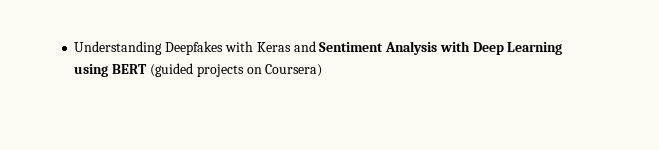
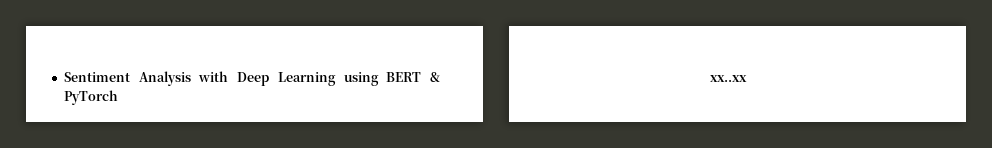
[74,41,316,55] Understanding Deepfakes with Keras and -> (63, 77) none
[149,63,323,77] (guided projects on Coursera) -> [430,72,440,82] [63,90,118,105] [710,75,747,82] & PyTorch // xx..xx

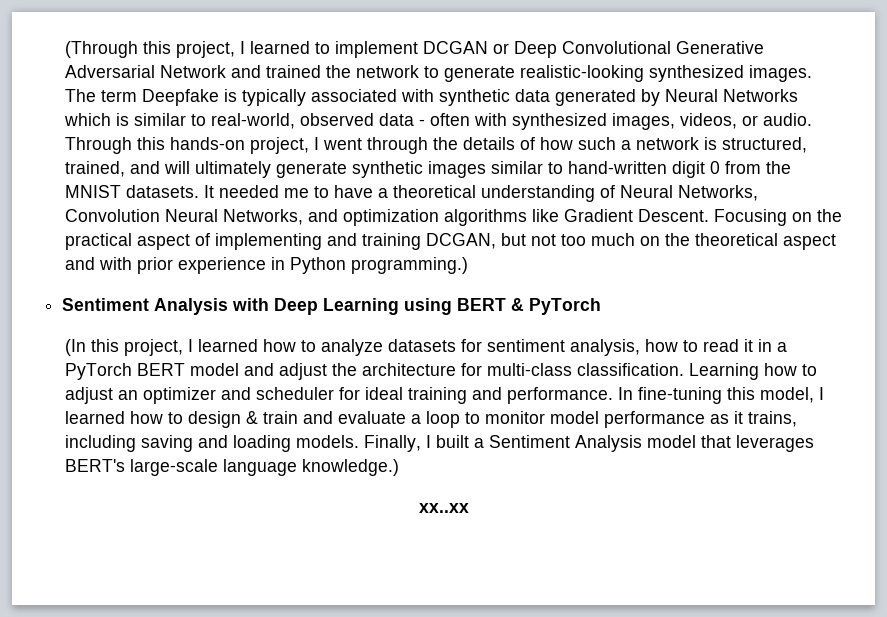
(63, 77) none -> [65,41,765,58] [65,65,813,82] [65,89,799,106] [64,113,813,130] [65,137,808,154] [65,161,792,178] [65,185,759,202] [65,209,843,226] [65,233,837,250] [65,257,469,274] (Through this project, I learned to implement DCGAN or Deep Convolutional Generative Adversarial Network and trained the network to generate realistic-looking synthesized images. The term Deepfake is typically associated with synthetic data generated by Neural Networks which is similar to real-world, observed data - often with synthesized images, videos, or audio. Through this hands-on project, I went through the details of how such a network is structured, trained, and will ultimately generate synthetic images similar to hand-written digit 0 from the MNIST datasets. It needed me to have a theoretical understanding of Neural Networks, Convolution Neural Networks, and optimization algorithms like Gradient Descent. Focusing on the practical aspect of implementing and training DCGAN, but not too much on the theoretical aspect and with prior experience in Python programming.) //
(118, 97) none -> [65,339,788,356] [65,363,818,380] [65,387,825,404] [65,411,798,428] [65,435,815,452] [65,459,400,476] // (In this project, I learned how to analyze datasets for sentiment analysis, how to read it in a PyTorch BERT model and adjust the architecture for multi-class classification. Learning how to adjust an optimizer and scheduler for ideal training and performance. In fine-tuning this model, I learned how to design & train and evaluate a loop to monitor model performance as it trains, including saving and loading models. Finally, I built a Sentiment Analysis model that leverages BERT's large-scale language knowledge.)

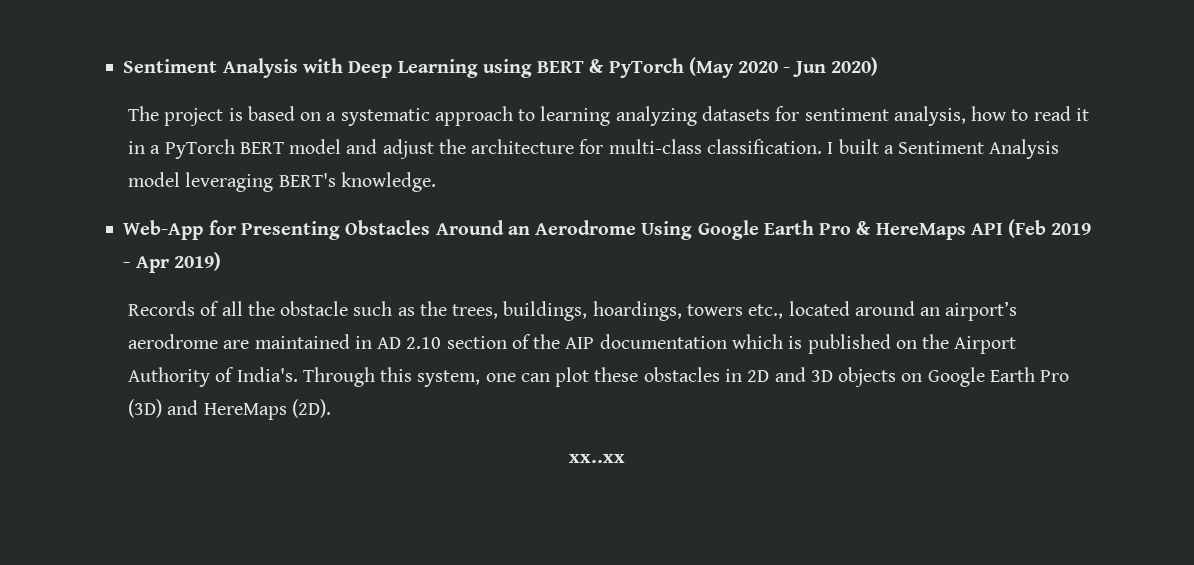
[65,41,765,58] [65,65,813,82] [65,89,799,106] [64,113,813,130] [65,137,808,154] [65,161,792,178] [65,185,759,202] [65,209,843,226] [65,233,837,250] [65,257,469,274] (Through this project, I learned to implement DCGAN or Deep Convolutional Generative Adversarial Network and trained the network to generate realistic-looking synthesized images. The term Deepfake is typically associated with synthetic data generated by Neural Networks which is similar to real-world, observed data - often with synthesized images, videos, or audio. Through this hands-on project, I went through the details of how such a network is structured, trained, and will ultimately generate synthetic images similar to hand-written digit 0 from the MNIST datasets. It needed me to have a theoretical understanding of Neural Networks, Convolution Neural Networks, and optimization algorithms like Gradient Descent. Focusing on the practical aspect of implementing and training DCGAN, but not too much on the theoretical aspect and with prior experience in Python programming.) // -> (123, 66) none
[65,339,384,356] // (In this project, I learned how to analyze -> [688,57,878,78] [128,106,697,126] (May 2020 - Jun 2020) // The project is based on a systematic approach to learning analyzing
[689,363,818,380] [65,387,825,404] [65,411,798,428] [65,435,422,452] Learning how to adjust an optimizer and scheduler for ideal training and performance. In fine-tuning this model, I learned how to design & train and evaluate a loop to monitor model performance as it trains, including saving and loading models. Finally, -> (822, 146) none
[701,435,815,452] [65,459,400,476] that leverages BERT's large-scale language knowledge.) -> [185,172,436,192] [123,219,1092,240] [123,252,221,273] [128,301,1018,321] [128,334,1017,354] [128,367,1070,387] [128,399,331,420] leveraging BERT's knowledge. // Web-App for Presenting Obstacles Around an Aerodrome Using Google Earth Pro & HereMaps API (Feb 2019 - Apr 2019) // Records of all the obstacle such as the trees, buildings, hoardings, towers etc., located around an airport’s aerodrome are maintained in AD 2.10 section of the AIP documentation which is published on the Airport Authority of India's. Through this system, one can plot these obstacles in 2D and 3D objects on Google Earth Pro (3D) and HereMaps (2D).

